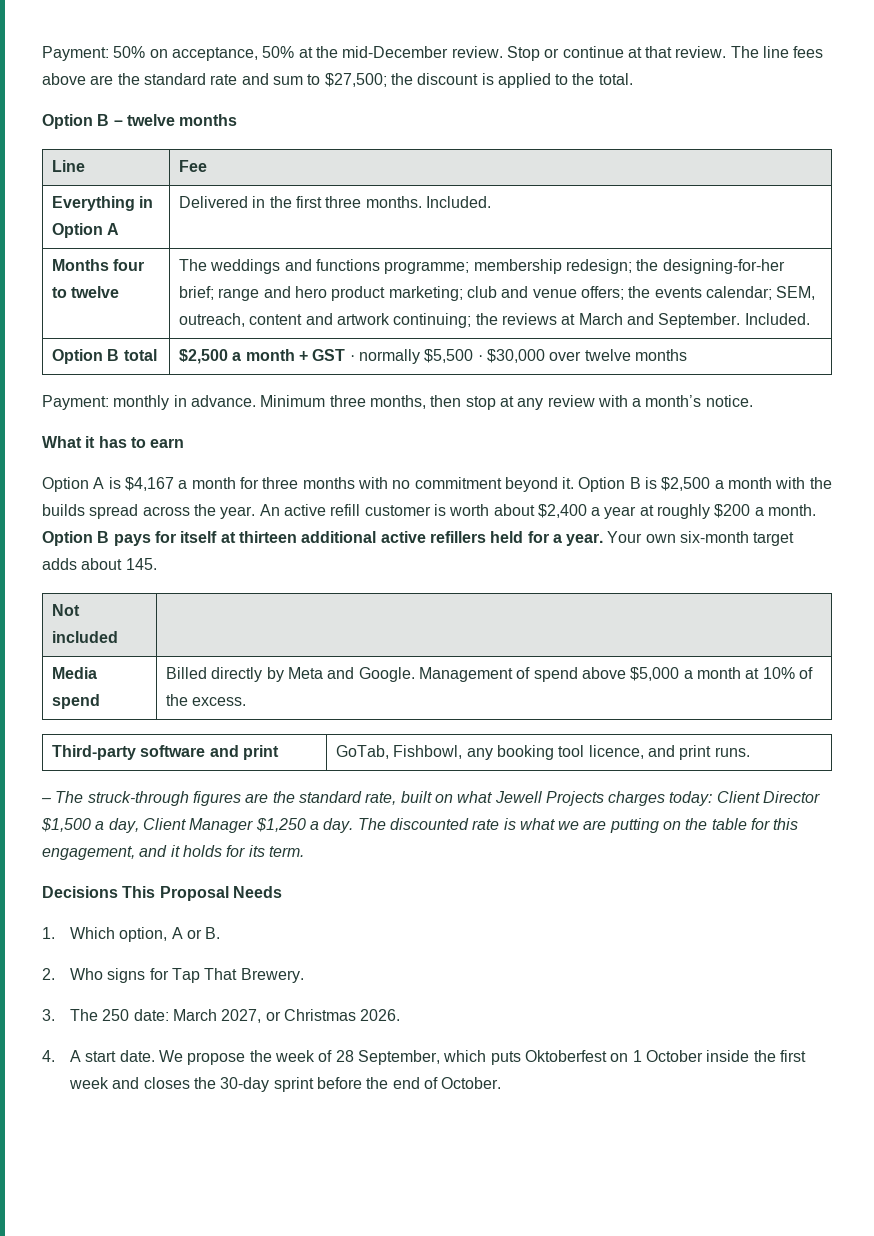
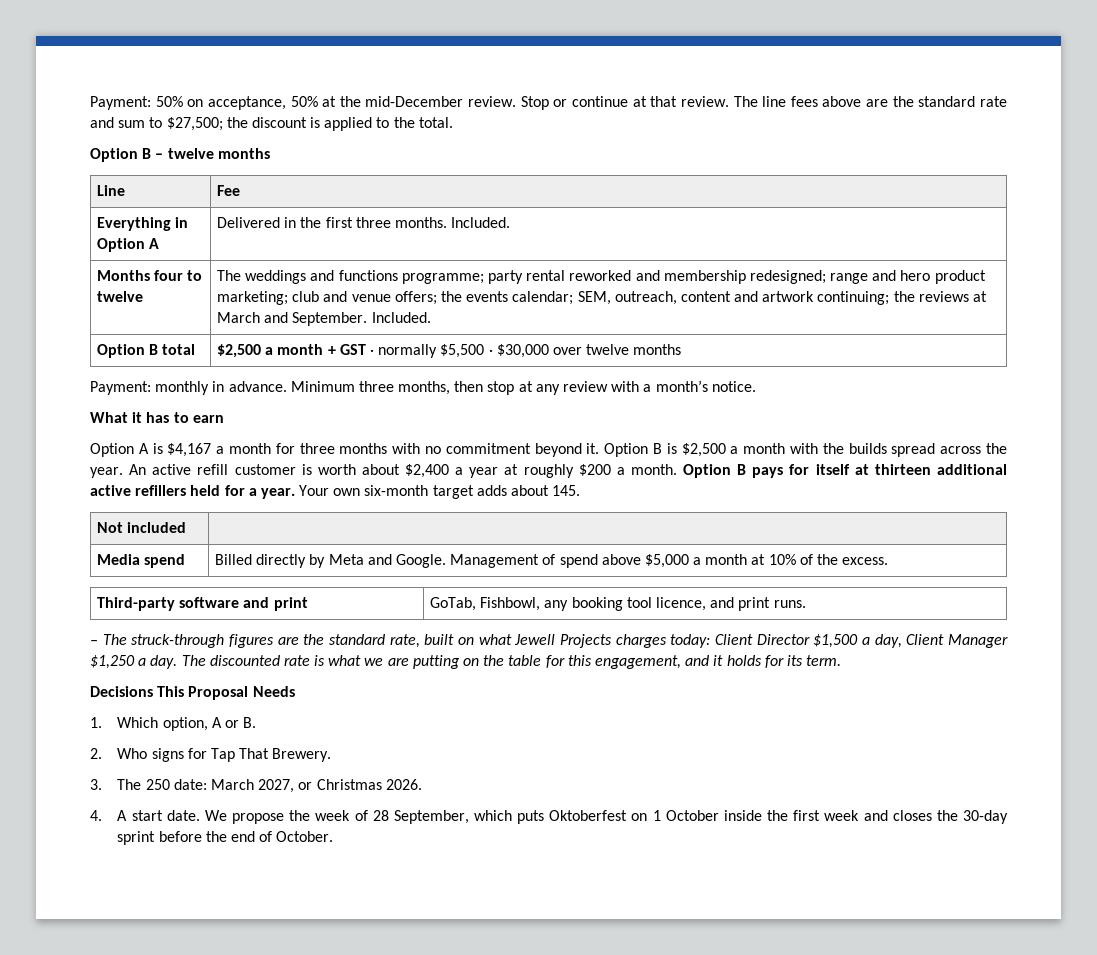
[473,259,785,274] [179,286,215,300] membership redesign; the designing-for-her brief; -> [487,270,826,284] party rental reworked and membership redesigned;

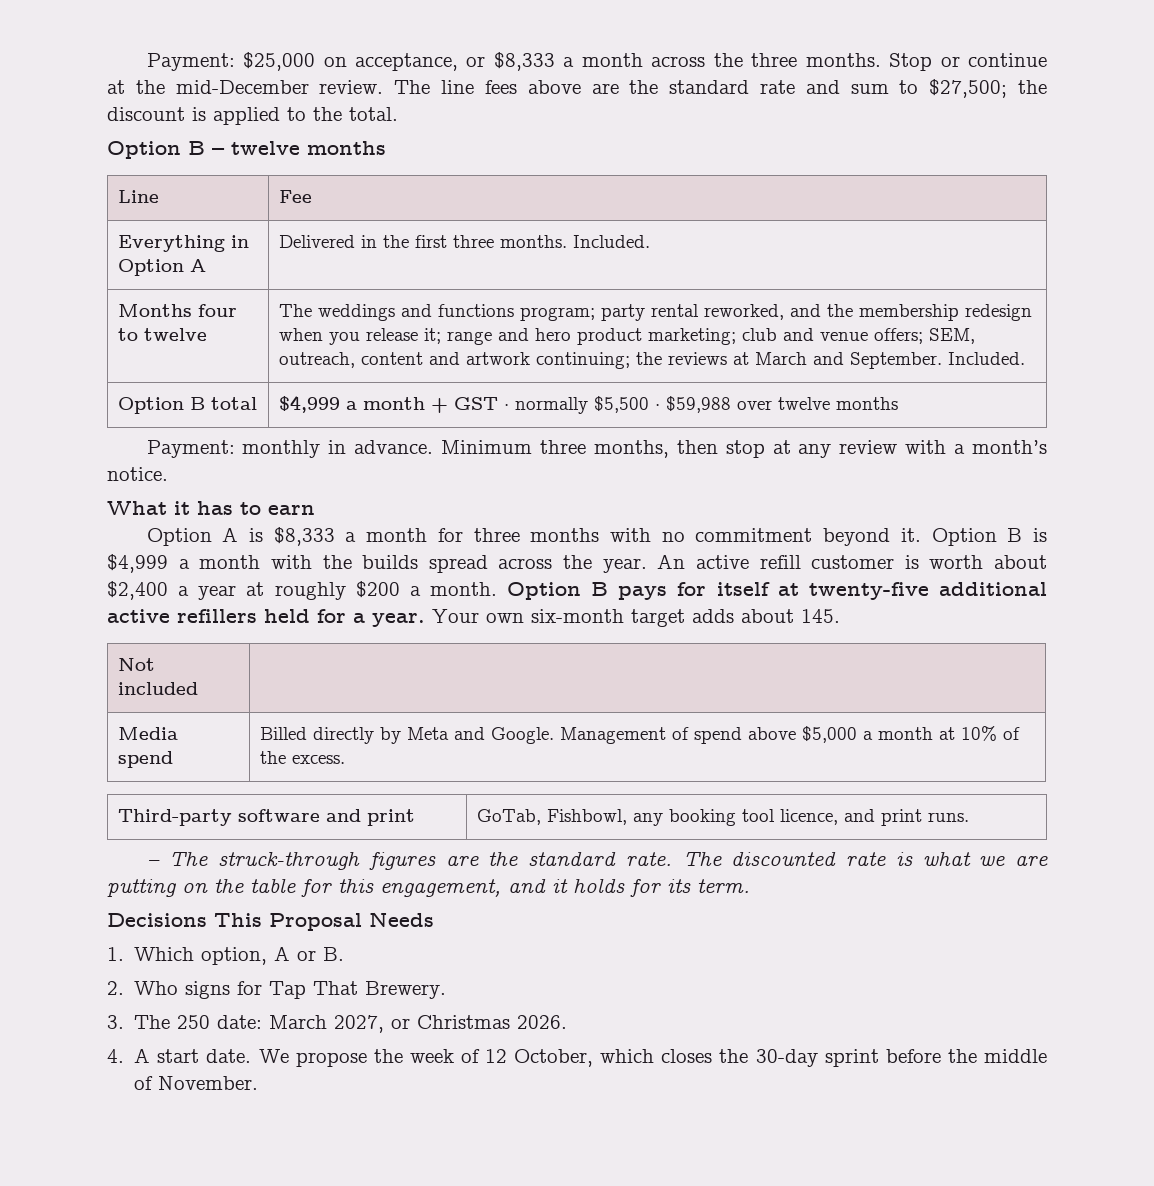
[90,96,183,110] Payment: 50% -> [146,52,316,71] Payment: $25,000
[290,96,517,107] 50% at the mid-December review. -> [466,52,881,71] or $8,333 a month across the three months.
[650,96,678,107] that -> [135,80,309,94] the mid-December
[401,273,484,284] programme; -> [520,307,596,321] program;
[569,270,826,284] reworked and membership redesigned; -> [704,304,1033,321] [279,328,442,345] reworked, and the membership redesign when you release it;
[440,291,574,305] the events calendar; -> (924, 336) none
[217,344,262,358] $2,500 -> [279,395,341,413] $4,999
[496,344,549,358] $30,000 -> [666,396,732,413] $59,988
[167,443,212,457] $4,167 -> [273,527,335,546] $8,333
[681,443,726,457] $2,500 -> [107,554,168,573] $4,999
[874,464,931,475] thirteen -> [808,582,929,600] twenty-five
[389,634,1008,648] [90,655,178,669] rate, built on what Jewell Projects charges today: Client Director $1,500 a day, Client Manager $1,250 a day. -> [625,852,672,866] rate.
[372,810,888,824] 28 September, which puts Oktoberfest on 1 October inside the first week and -> [485,1049,655,1067] 12 October, which
[230,831,334,842] end of October. -> [984,1049,1048,1063] [134,1076,259,1090] middle of November.

